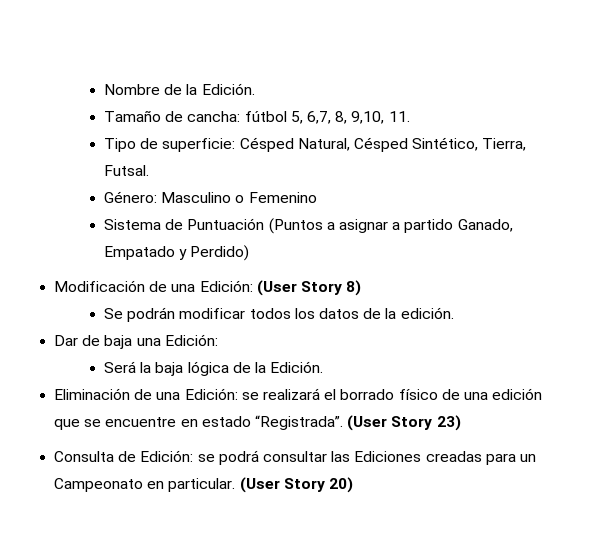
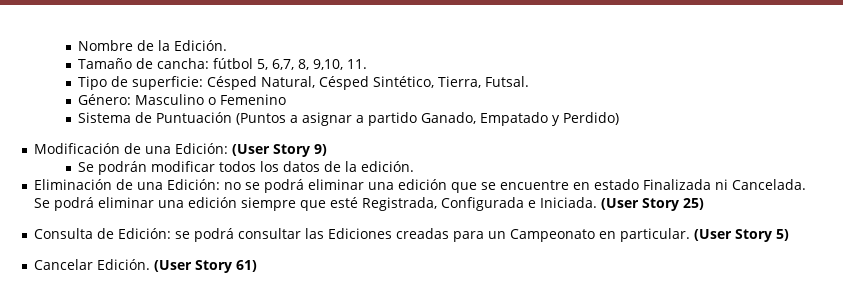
[346,280,362,296] 8) -> [314,144,328,156] 9)
[54,334,218,349] [104,361,324,376] [54,388,460,400] Dar de baja una Edición: // Será la baja lógica de la Edición. // Eliminación de una Edición: se realizará el borrado físico de -> [34,179,365,193] Eliminación de una Edición: no se podrá eliminar
[254,415,461,431] “Registrada”. (User Story 23) -> [643,179,807,190] [34,197,705,211] Finalizada ni Cancelada. Se podrá eliminar una edición siempre que esté Registrada, Configurada e Iniciada. (User Story 25)
[328,477,353,493] 20) -> [776,229,790,241] [34,259,258,273] 5) // Cancelar Edición. (User Story 61)

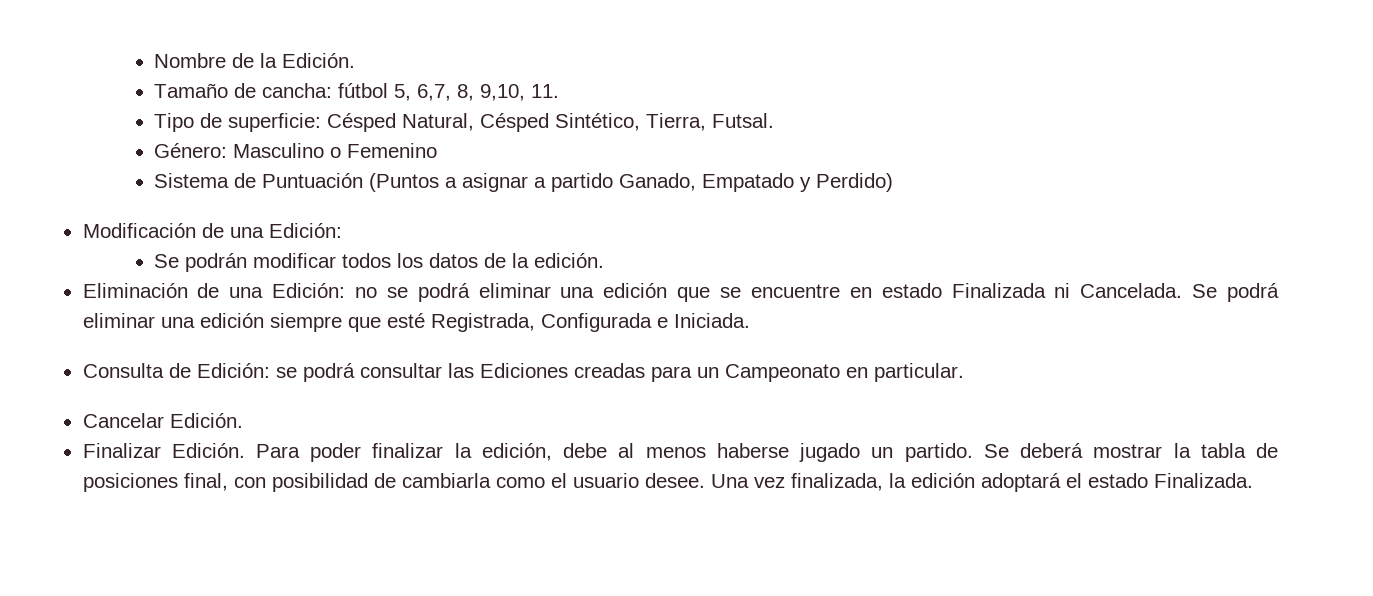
[232,144,328,157] (User Story 9) -> (342, 230) none
[601,198,705,211] (User Story 25) -> (750, 320) none
[694,229,790,242] (User Story 5) -> (964, 372) none
[154,260,258,273] (User Story 61) -> [82,443,1278,462] [82,473,1253,492] // Finalizar Edición. Para poder finalizar la edición, debe al menos haberse jugado un partido. Se deberá mostrar la tabla de posiciones final, con posibilidad de cambiarla como el usuario desee. Una vez finalizada, la edición adoptará el estado Finalizada.

